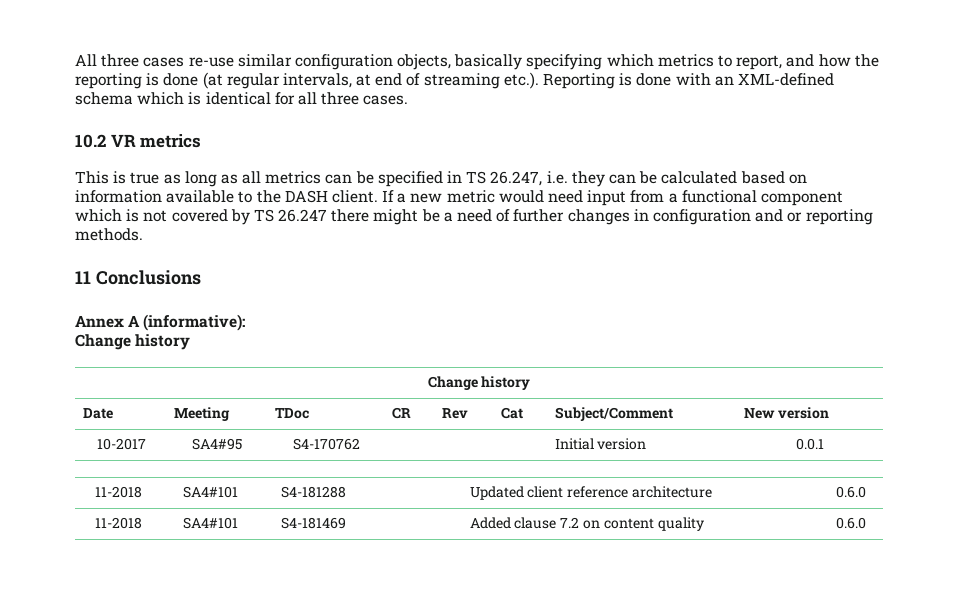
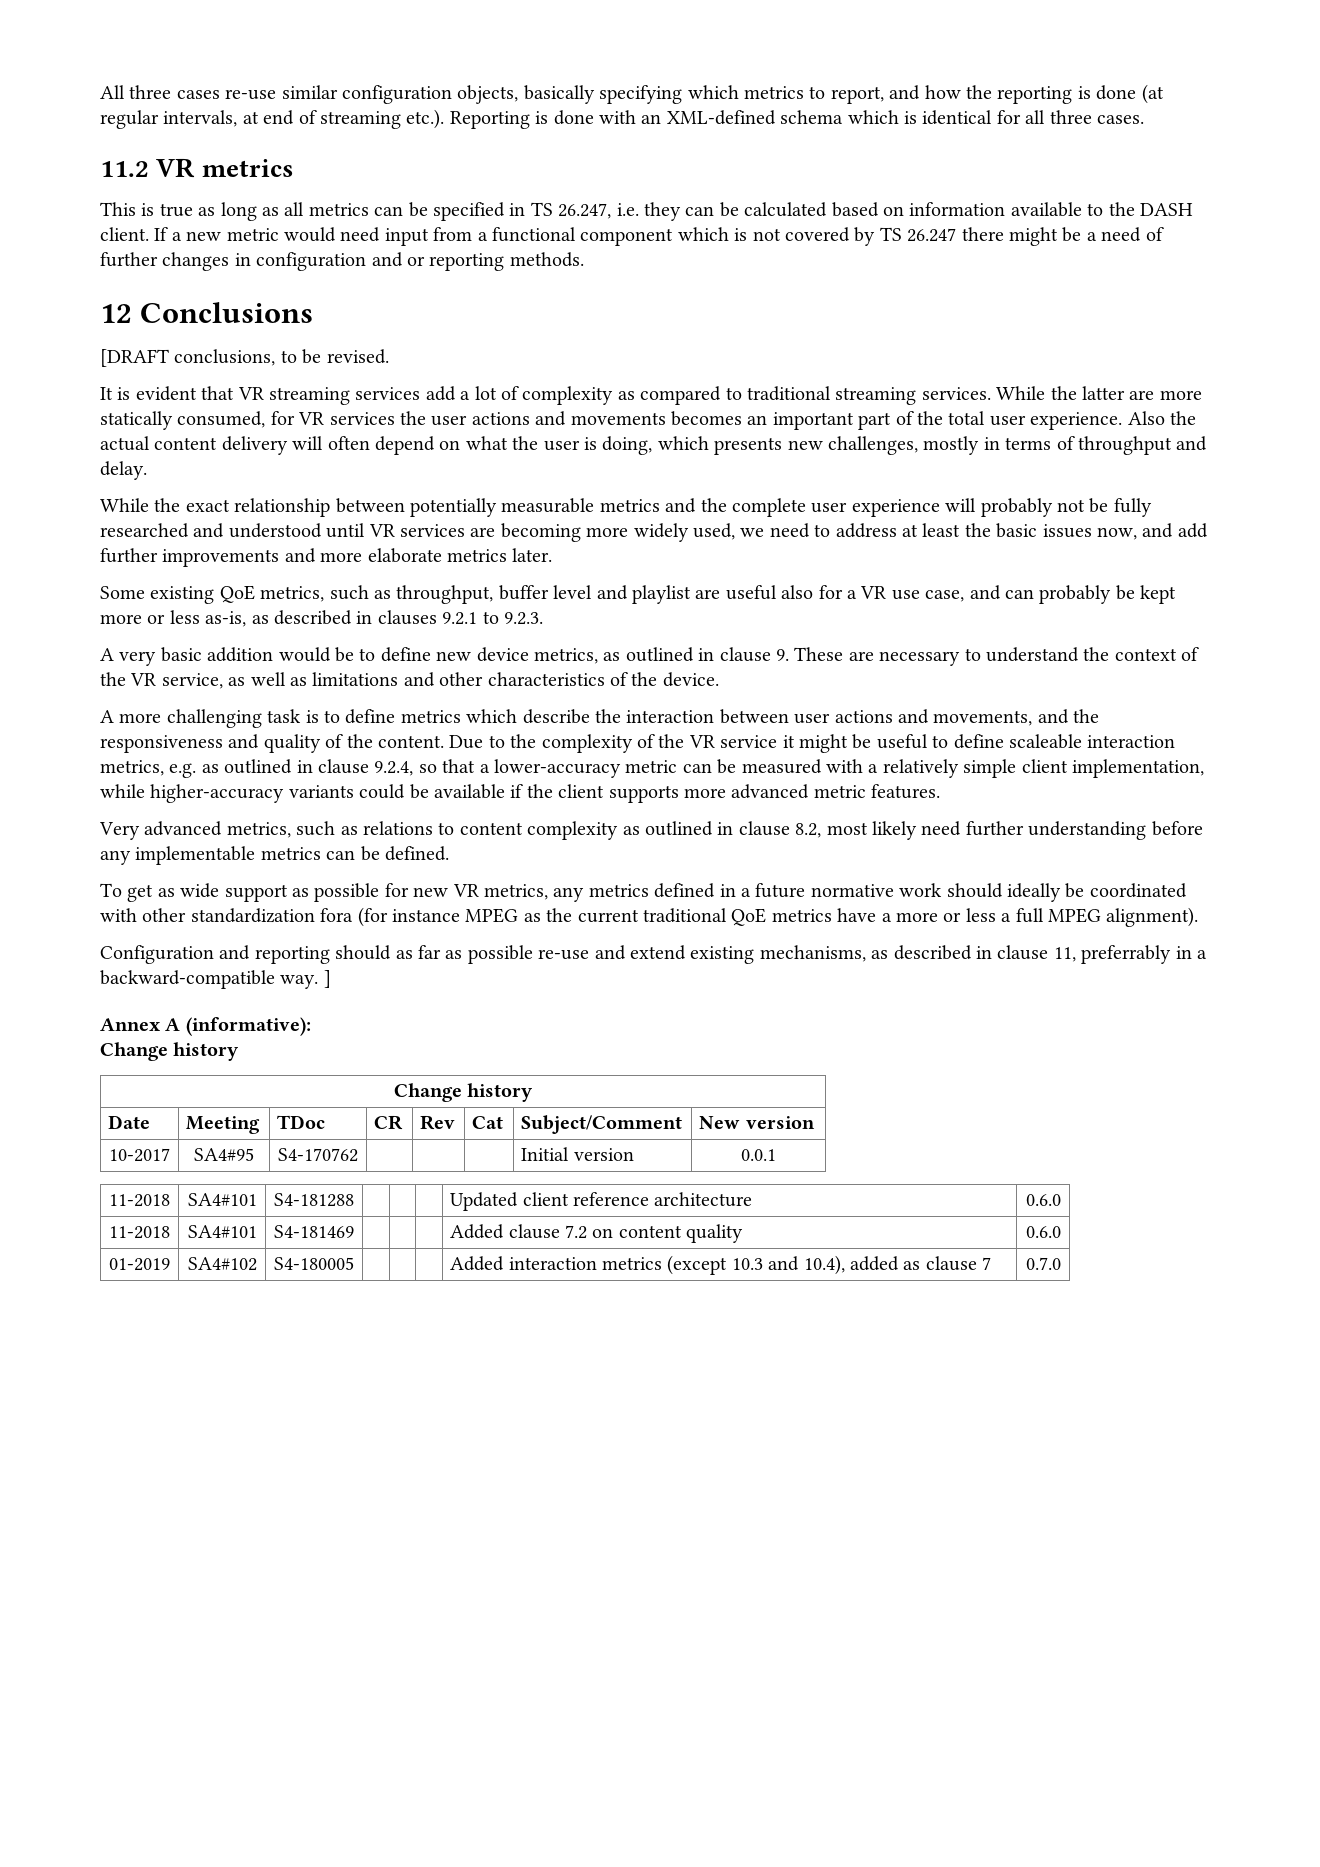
[75,134,106,148] 10.2 -> [100,161,149,177] 11.2
[75,271,91,284] 11 -> [100,304,132,323] 12
(201, 277) none -> [100,349,389,367] [100,386,1202,405] [100,411,1196,430] [100,436,1208,455] [100,461,147,480] [100,498,1152,517] [100,523,1208,542] [100,548,553,567] [100,585,1177,604] [100,610,543,627] [100,647,1200,666] [100,672,719,689] [100,709,1100,728] [100,734,1176,753] [100,759,1204,778] [100,784,941,803] [99,821,1203,840] [100,846,449,865] [100,883,1187,902] [100,907,1199,927] [100,945,1207,964] [100,970,331,989] // [DRAFT conclusions, to be revised. // It is evident that VR streaming services add a lot of complexity as compared to traditional streaming services. While the latter are more statically consumed, for VR services the user actions and movements becomes an important part of the total user experience. Also the actual content delivery will often depend on what the user is doing, which presents new challenges, mostly in terms of throughput and delay. // While the exact relationship between potentially measurable metrics and the complete user experience will probably not be fully researched and understood until VR services are becoming more widely used, we need to address at least the basic issues now, and add further improvements and more elaborate metrics later. // Some existing QoE metrics, such as throughput, buffer level and playlist are useful also for a VR use case, and can probably be kept more or less as-is, as described in clauses 9.2.1 to 9.2.3. // A very basic addition would be to define new device metrics, as outlined in clause 9. These are necessary to understand the context of the VR service, as well as limitations and other characteristics of the device. // A more challenging task is to define metrics which describe the interaction between user actions and movements, and the responsiveness and quality of the content. Due to the complexity of the VR service it might be useful to define scaleable interaction metrics, e.g. as outlined in clause 9.2.4, so that a lower-accuracy metric can be measured with a relatively simple client implementation, while higher-accuracy variants could be available if the client supports more advanced metric features. // Very advanced metrics, such as relations to content complexity as outlined in clause 8.2, most likely need further understanding before any implementable metrics can be defined. // To get as wide support as possible for new VR metrics, any metrics defined in a future normative work should ideally be coordinated with other standardization fora (for instance MPEG as the current traditional QoE metrics have a more or less a full MPEG alignment). // Configuration and reporting should as far as possible re-use and extend existing mechanisms, as described in clause 11, preferrably in a backward-compatible way. ]
(866, 523) none -> [109,1258,170,1271] [187,1257,257,1271] [274,1257,354,1270] [450,1255,992,1275] [1025,1257,1061,1270] // 01-2019 | SA4#102 | S4-180005 | | | | Added interaction metrics (except 10.3 and 10.4), added as clause 7 | 0.7.0

